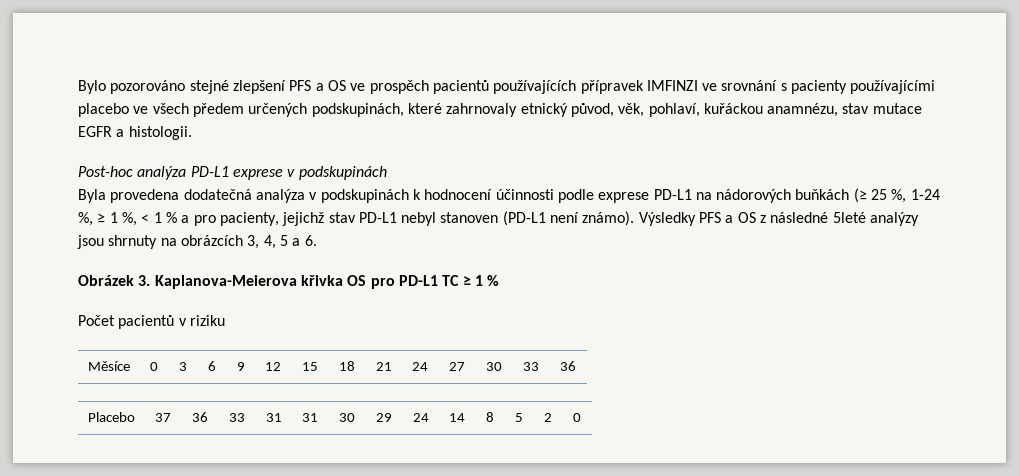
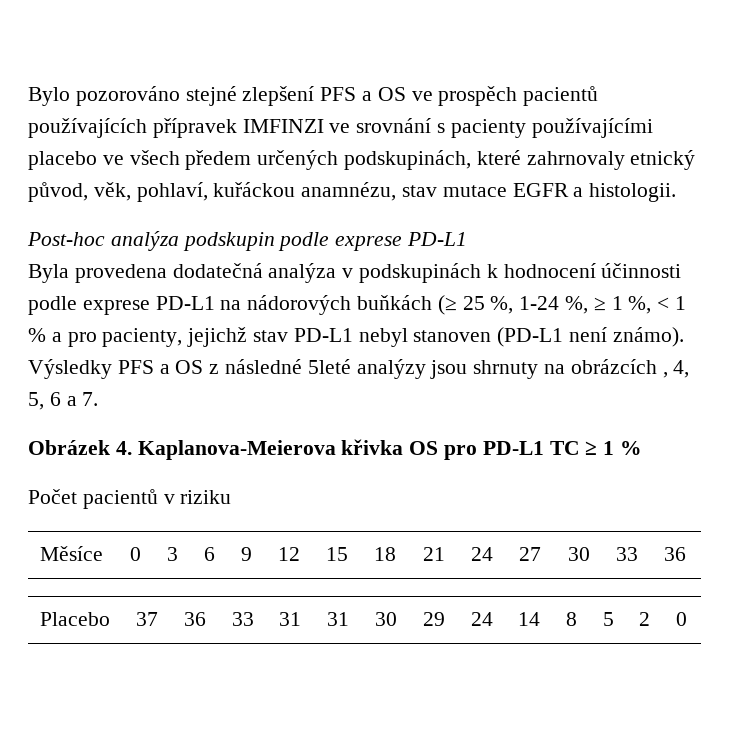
[190,166,387,180] PD-L1 exprese v podskupinách -> [182,232,468,251] podskupin podle exprese PD-L1
[247,235,317,249] 3, 4, 5 a 6. -> [662,360,690,378] [28,392,99,410] , 4, 5, 6 a 7.
[138,275,151,286] 3. -> [115,441,132,455] 4.

